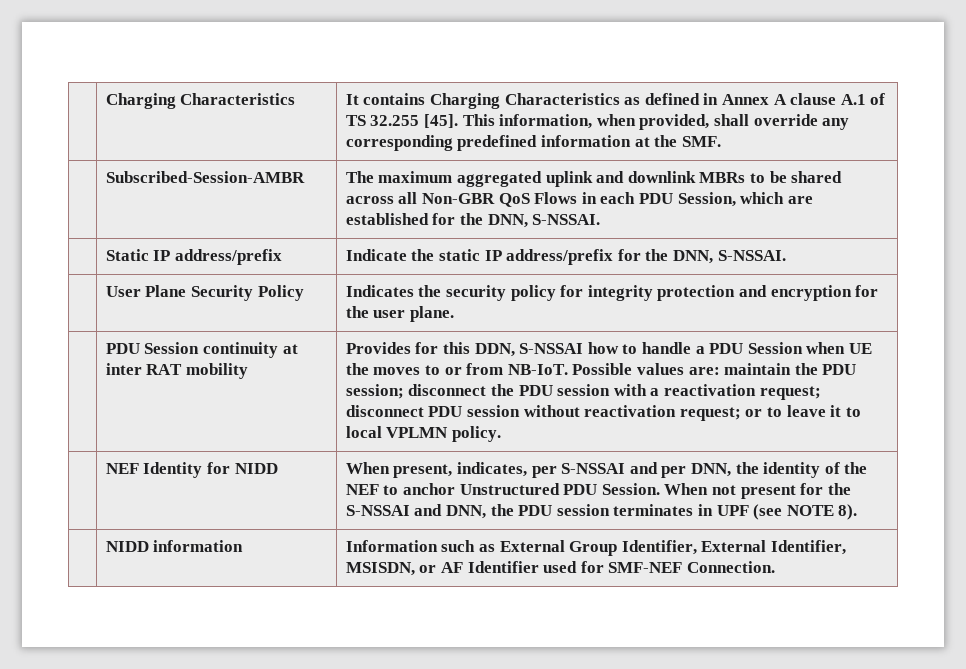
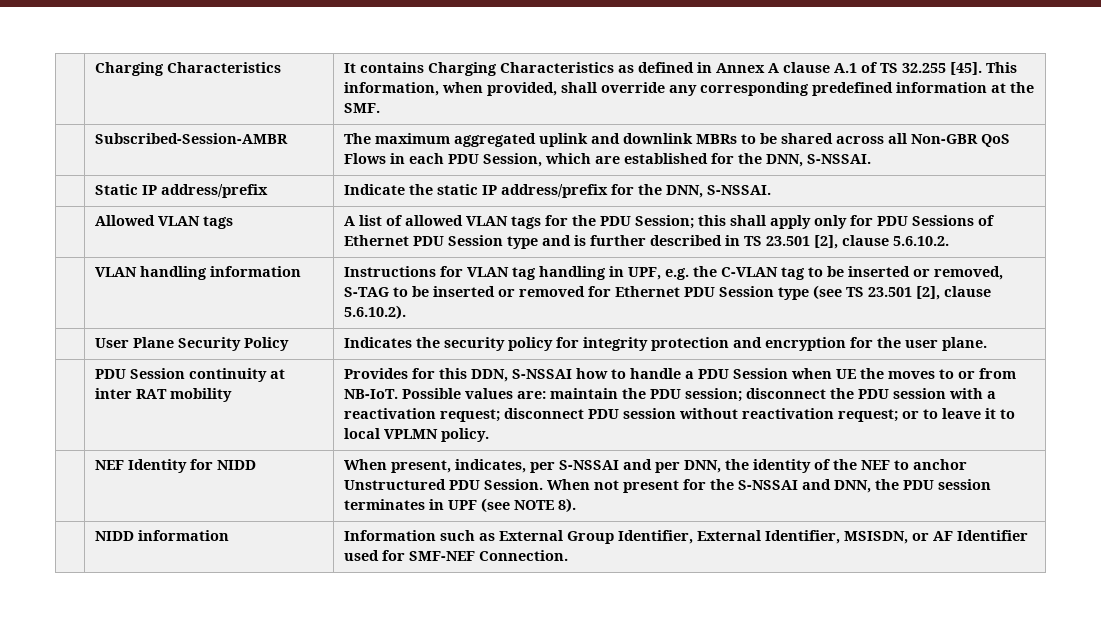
(786, 255) none -> [95,215,234,229] [344,215,995,229] [344,235,950,249] [95,266,302,280] [344,266,1004,280] [344,285,992,300] [344,305,407,320] // | Allowed VLAN tags | A list of allowed VLAN tags for the PDU Session; this shall apply only for PDU Sessions of Ethernet PDU Session type and is further described in TS 23.501 [2], clause 5.6.10.2. // | VLAN handling information | Instructions for VLAN tag handling in UPF, e.g. the C-VLAN tag to be inserted or removed, S-TAG to be inserted or removed for Ethernet PDU Session type (see TS 23.501 [2], clause 5.6.10.2).

